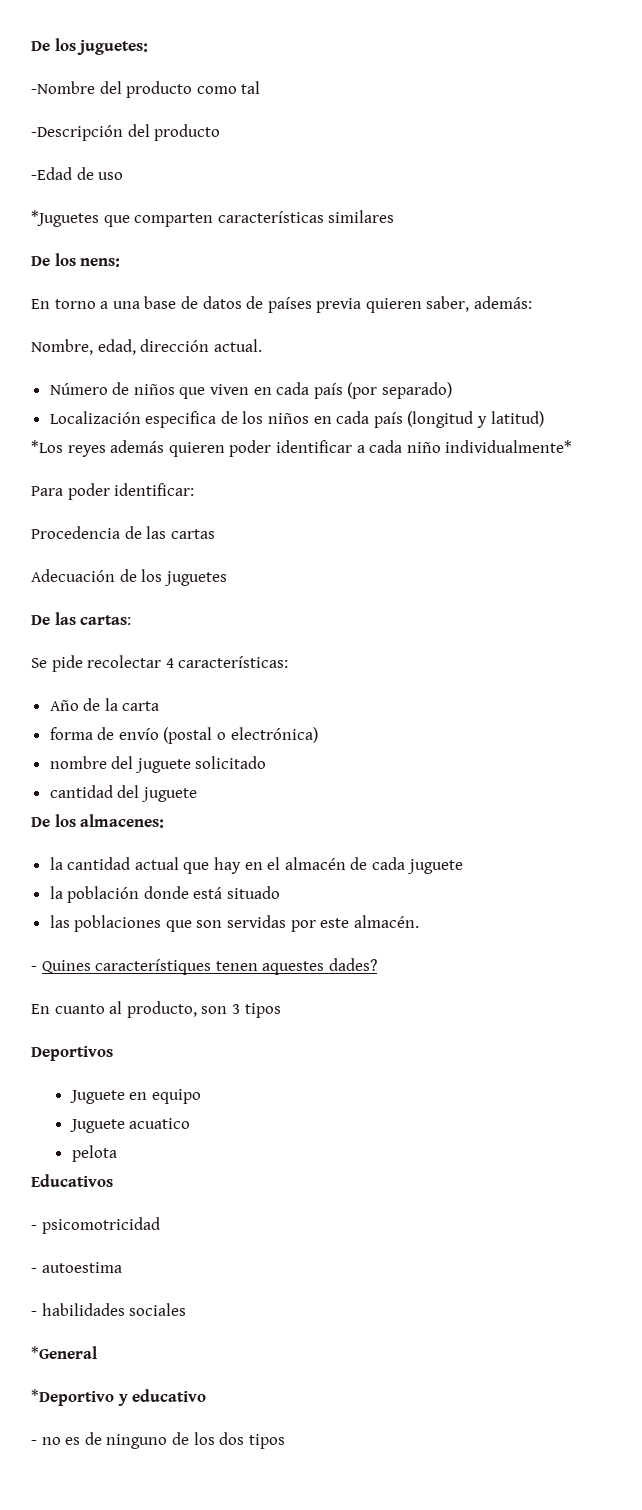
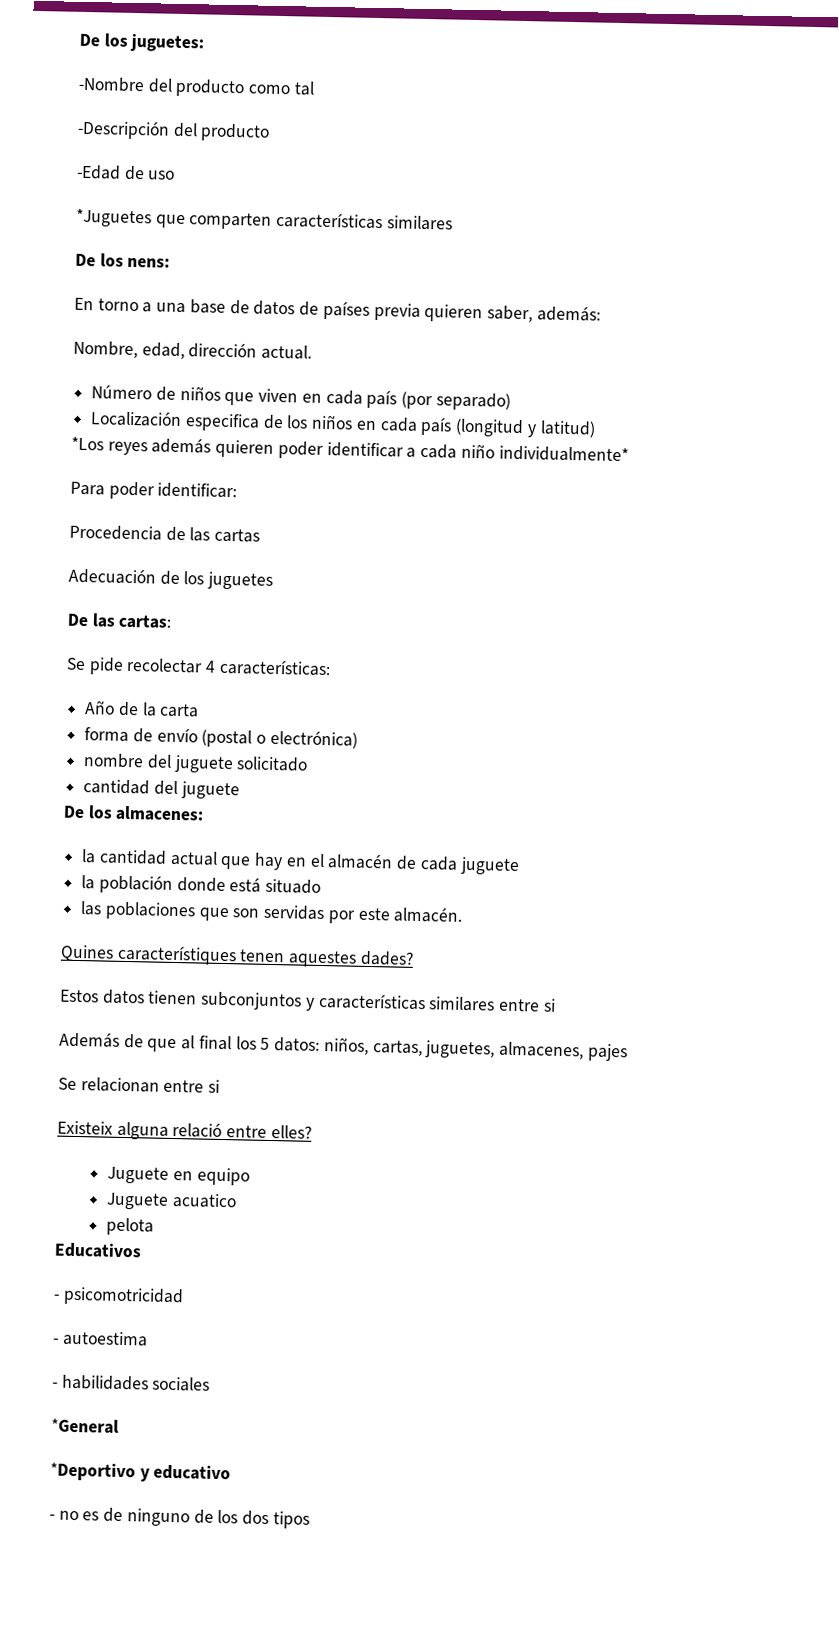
[31,966,37,971] - -> (464, 914) none
[31,1001,281,1018] [31,1046,113,1061] En cuanto al producto, son 3 tipos // Deportivos -> [60,989,556,1012] [59,1031,628,1062] [58,1077,221,1093] [57,1120,312,1140] Estos datos tienen subconjuntos y características similares entre si // Además de que al final los 5 datos: niños, cartas, juguetes, almacenes, pajes // Se relacionan entre si // Existeix alguna relació entre elles?

